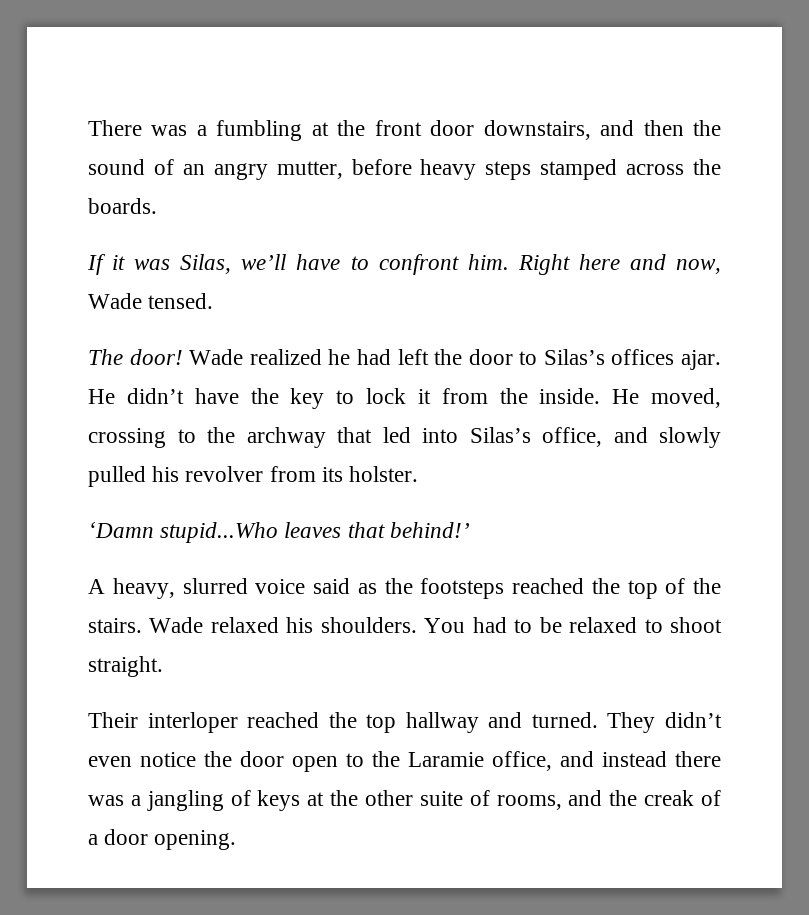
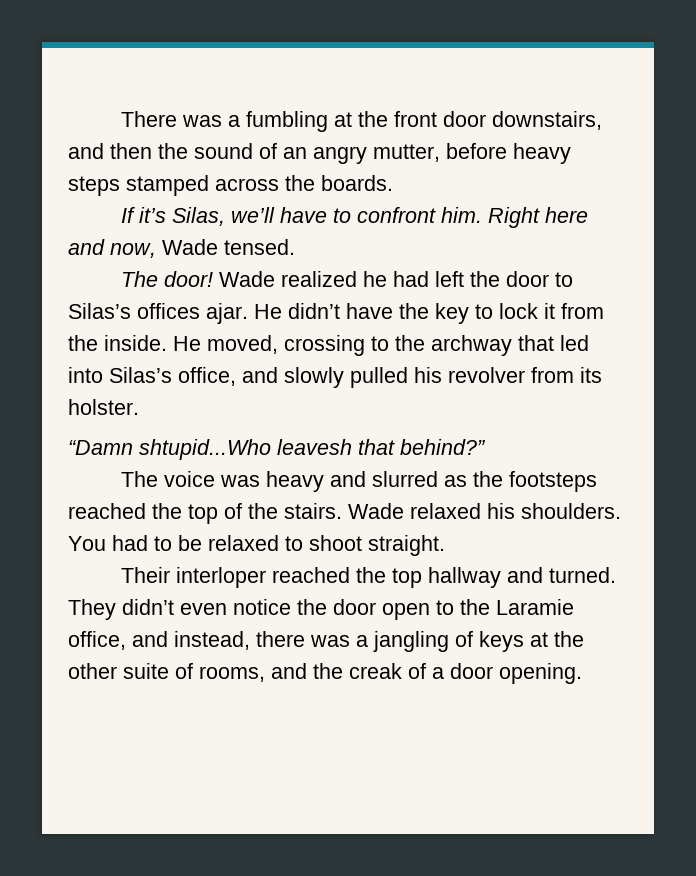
[112,255,171,270] it was -> [138,207,166,223] it’s
[88,522,470,543] [88,578,350,599] ‘Damn stupid...Who leaves that behind!’ // A heavy, slurred voice said -> [68,439,485,460] [120,471,438,492] “Damn shtupid...Who leavesh that behind?” // The voice was heavy and slurred
[602,751,667,767] instead -> [174,631,250,650] instead,

